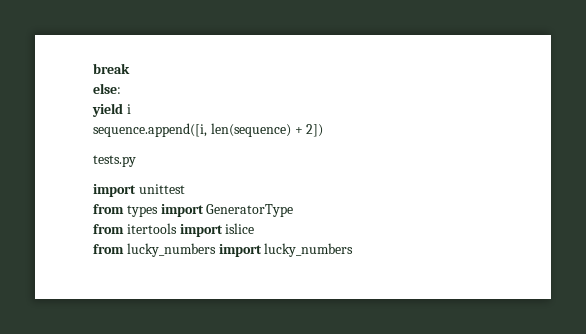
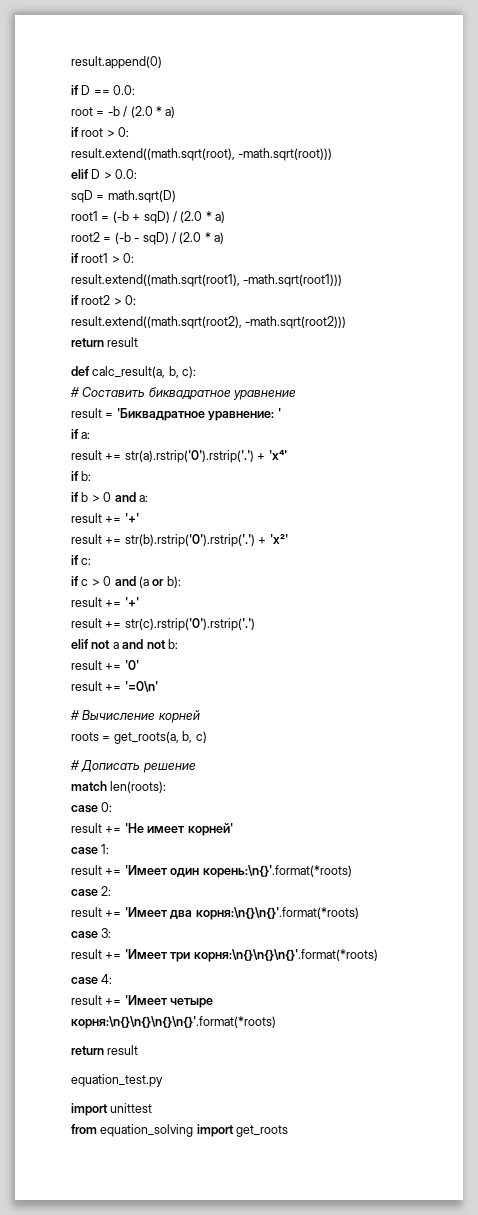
[93,63,130,74] [93,83,121,94] [92,103,131,117] [93,123,324,137] [93,155,136,167] [93,184,185,197] [93,204,294,217] [93,223,255,237] [93,243,354,257] break // else: // yield i // sequence.append([i, len(sequence) + 2]) // tests.py // import unittest // from types import GeneratorType // from itertools import islice // from lucky_numbers import lucky_numbers -> [71,56,162,69] [71,85,136,95] [71,106,176,118] [71,127,130,137] [71,148,333,161] [71,169,138,179] [71,190,176,203] [71,211,225,224] [71,232,224,245] [71,253,135,263] [71,274,343,287] [71,295,137,305] [71,316,347,329] [71,337,139,347] [71,366,197,378] [70,387,297,400] [71,408,281,421] [71,429,91,439] [71,449,287,463] [71,471,92,481] [71,492,148,502] [71,513,139,523] [71,534,288,547] [71,555,92,565] [71,576,181,588] [71,597,139,607] [71,618,255,631] [71,639,178,649] [71,660,139,670] [71,681,158,692] [70,710,200,723] [71,731,207,744] [70,760,196,773] [71,781,167,793] [71,802,113,813] [71,823,233,836] [71,844,110,855] [71,865,352,878] [71,886,112,897] [71,907,359,920] [71,928,112,939] [71,949,378,962] [71,974,113,985] [71,995,214,1008] [71,1016,276,1029] [71,1045,139,1055] [71,1074,163,1087] [71,1103,153,1116] [71,1124,289,1137] result.append(0) // if D == 0.0: // root = -b / (2.0 * a) // if root > 0: // result.extend((math.sqrt(root), -math.sqrt(root))) // elif D > 0.0: // sqD = math.sqrt(D) // root1 = (-b + sqD) / (2.0 * a) // root2 = (-b - sqD) / (2.0 * a) // if root1 > 0: // result.extend((math.sqrt(root1), -math.sqrt(root1))) // if root2 > 0: // result.extend((math.sqrt(root2), -math.sqrt(root2))) // return result // def calc_result(a, b, c): // # Составить биквадратное уравнение // result = 'Биквадратное уравнение: ' // if a: // result += str(a).rstrip('0').rstrip('.') + 'x⁴' // if b: // if b > 0 and a: // result += '+' // result += str(b).rstrip('0').rstrip('.') + 'x²' // if c: // if c > 0 and (a or b): // result += '+' // result += str(c).rstrip('0').rstrip('.') // elif not a and not b: // result += '0' // result += '=0\n' // # Вычисление корней // roots = get_roots(a, b, c) // # Дописать решение // match len(roots): // case 0: // result += 'Не имеет корней' // case 1: // result += 'Имеет один корень:\n{}'.format(*roots) // case 2: // result += 'Имеет два корня:\n{}\n{}'.format(*roots) // case 3: // result += 'Имеет три корня:\n{}\n{}\n{}'.format(*roots) // case 4: // result += 'Имеет четыре корня:\n{}\n{}\n{}\n{}'.format(*roots) // return result // equation_test.py // import unittest // from equation_solving import get_roots

